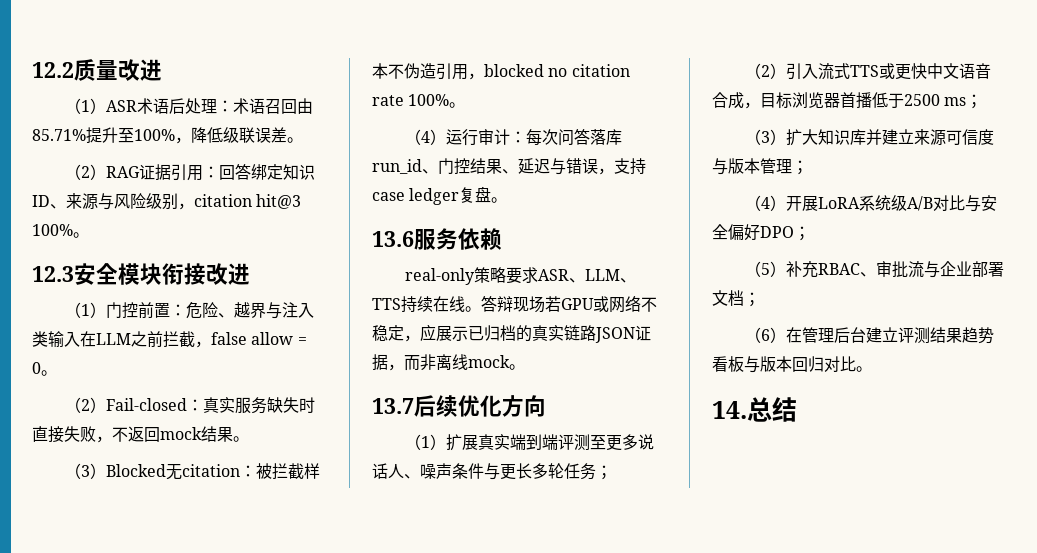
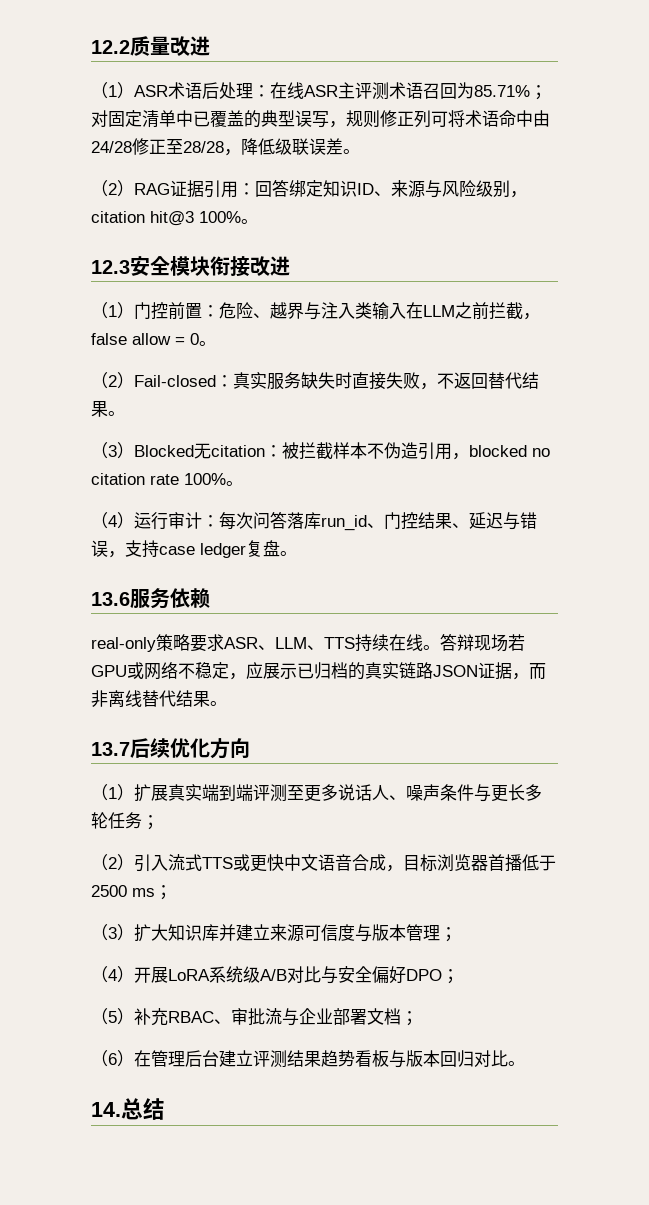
[233,98,314,114] [32,127,175,144] 术语召回由85.71%提升至100% -> [270,82,547,100] [91,110,550,128] [91,138,224,155] 在线ASR主评测术语召回为85.71%；对固定清单中已覆盖的典型误写，规则修正列可将术语命中由24/28修正至28/28
[160,427,202,440] mock -> [488,372,522,389] 替代
[468,355,510,368] mock -> [142,690,210,707] 替代结果

